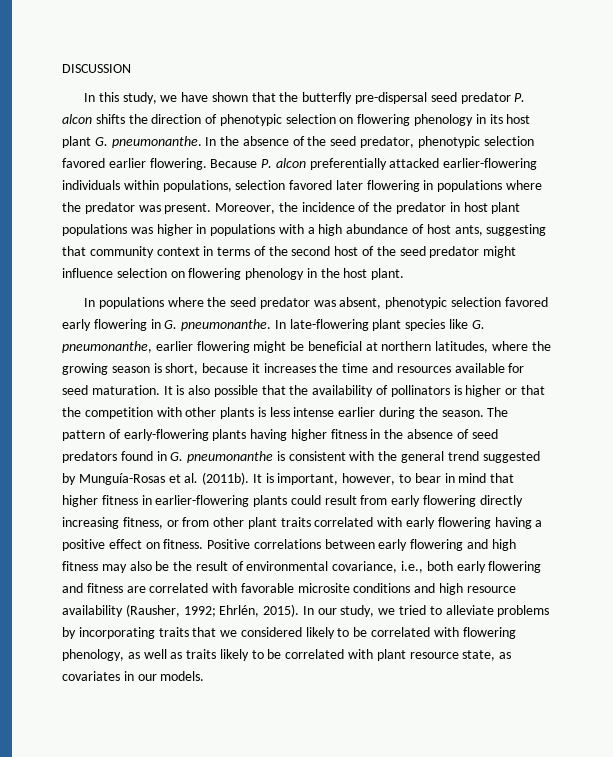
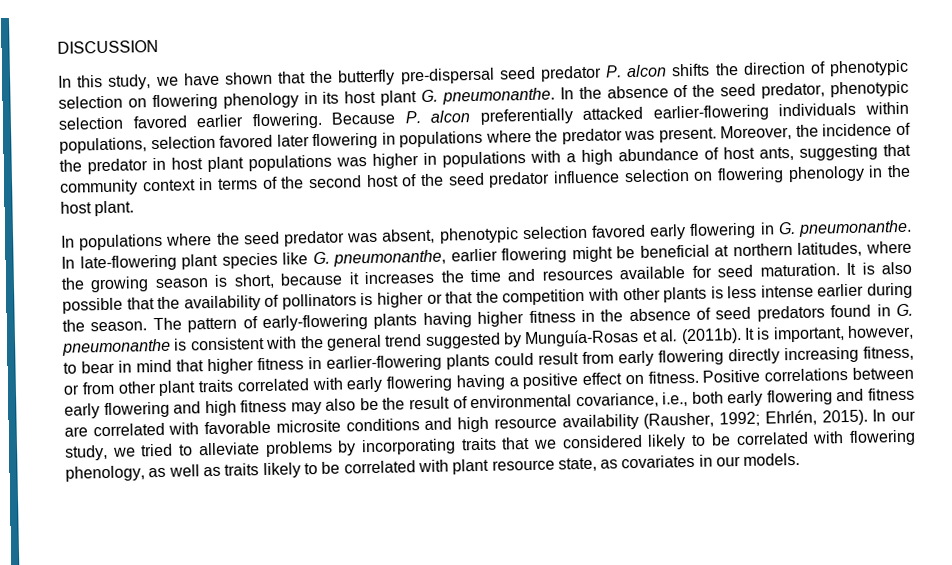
[483,246,517,258] might -> (551, 179) none

